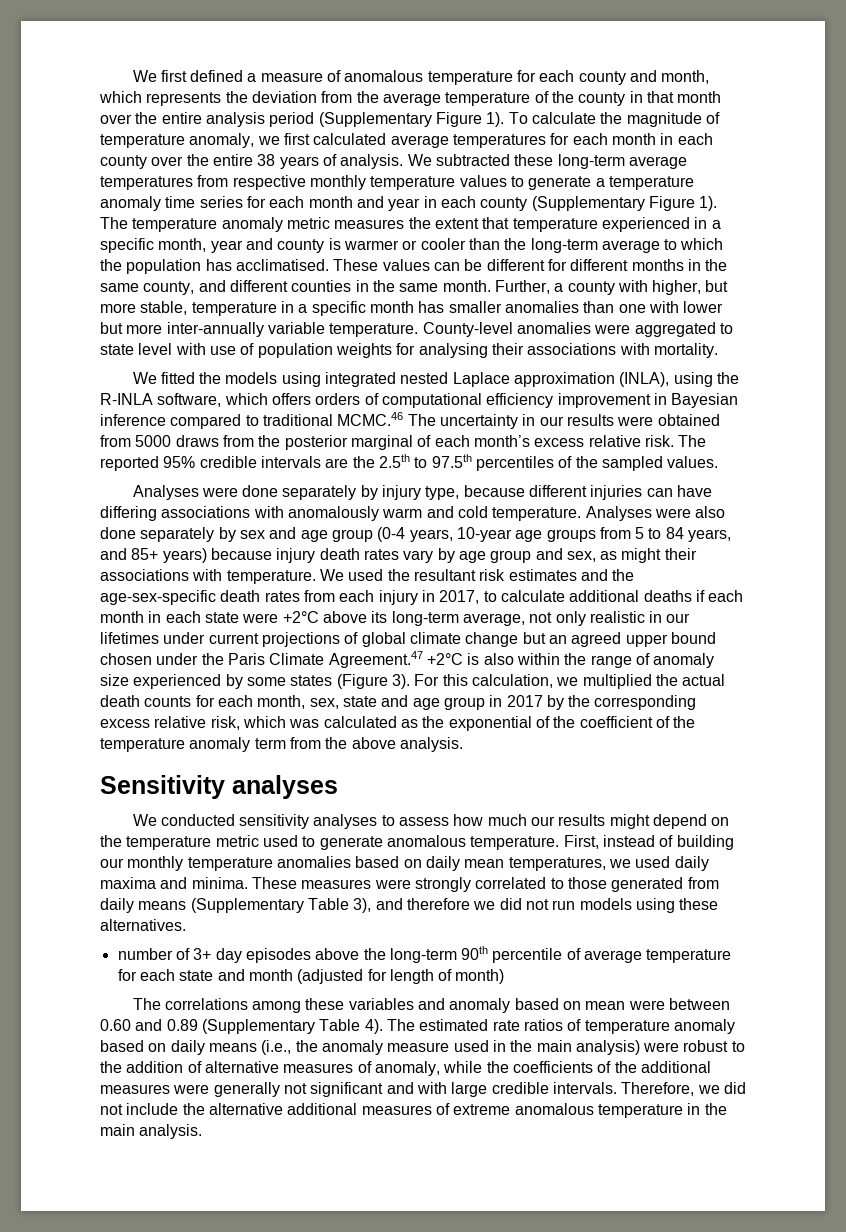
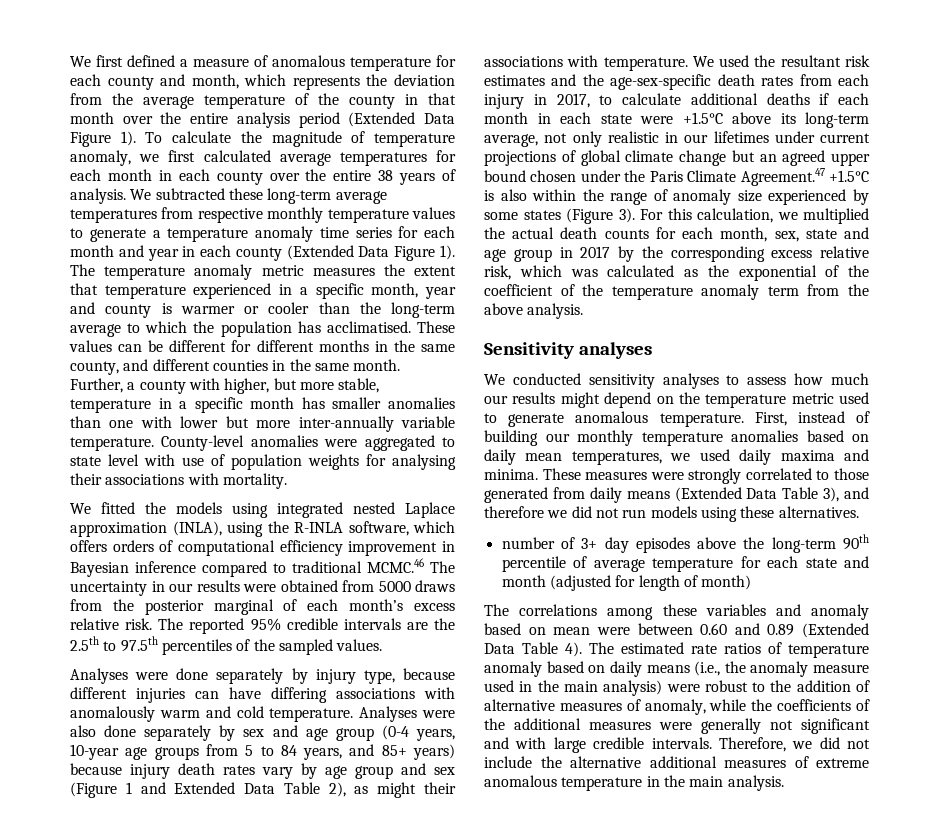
[318,112,432,127] (Supplementary -> [348,112,455,127] (Extended Data
[531,196,645,211] (Supplementary -> [286,245,390,260] (Extended Data
[566,551,596,562] sex, -> [434,767,455,775] [70,782,346,798] sex (Figure 1 and Extended Data Table 2),
[282,611,319,623] +2°C -> [682,112,723,124] +1.5°C
[426,653,463,665] +2°C -> [829,170,869,182] +1.5°C
[190,898,304,913] (Supplementary -> [674,487,778,502] (Extended Data
[201,1019,315,1034] (Supplementary -> [802,623,869,638] [484,643,515,654] (Extended Data

